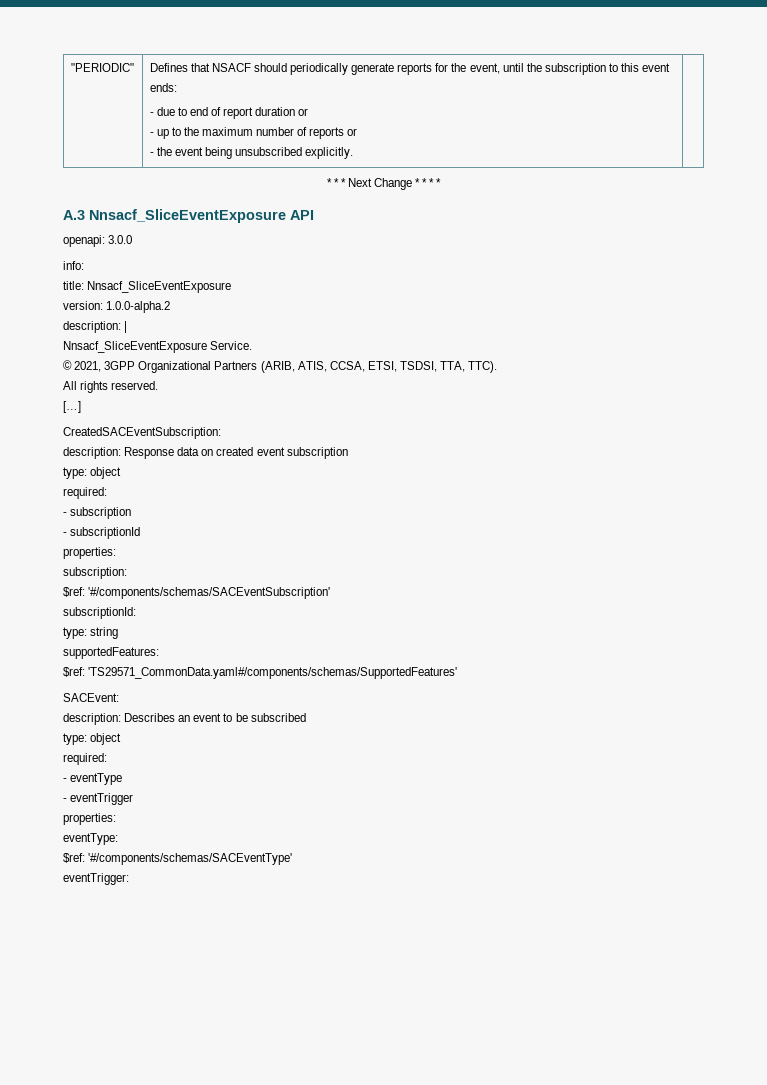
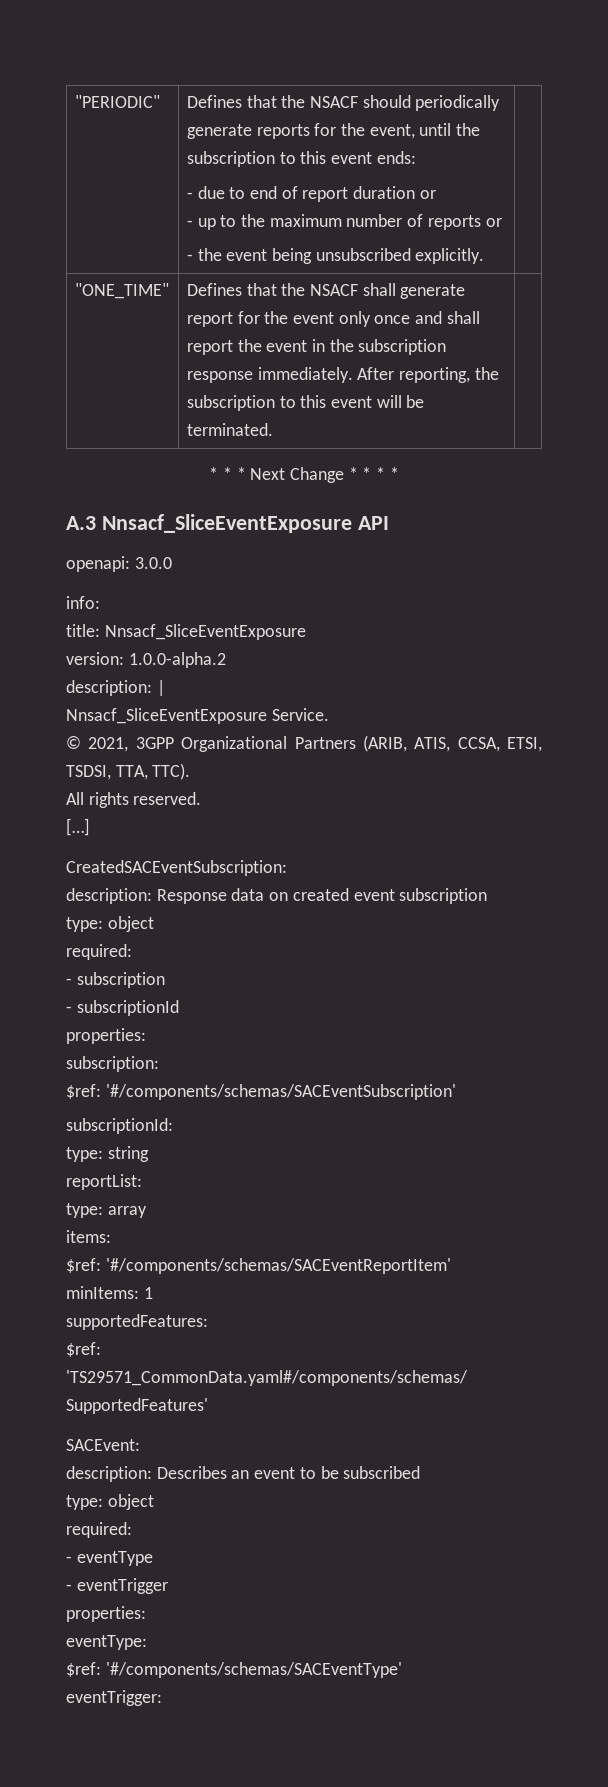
(210, 67) none -> [281,95,306,108] the
(354, 153) none -> [74,283,169,299] [186,283,466,299] [186,311,480,327] [186,339,447,355] [186,367,499,383] [186,395,425,411] [186,423,273,436] // "ONE_TIME" | Defines that the NSACF shall generate report for the event only once and shall report the event in the subscription response immediately. After reporting, the subscription to this event will be terminated. |
(119, 633) none -> [66,1174,142,1190] [66,1203,147,1218] [66,1230,111,1243] [66,1258,451,1274] [66,1286,153,1299] // reportList: // type: array // items: // $ref: '#/components/schemas/SACEventReportItem' // minItems: 1

